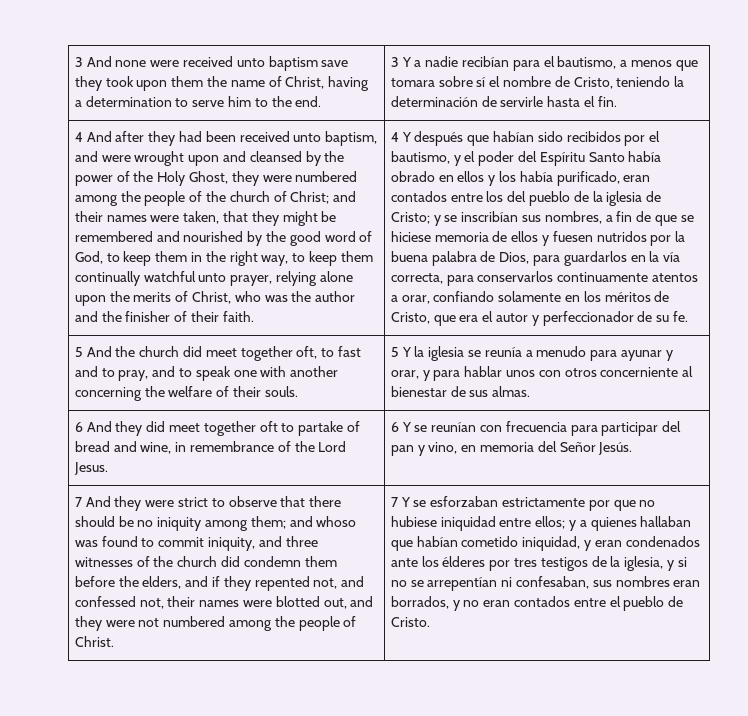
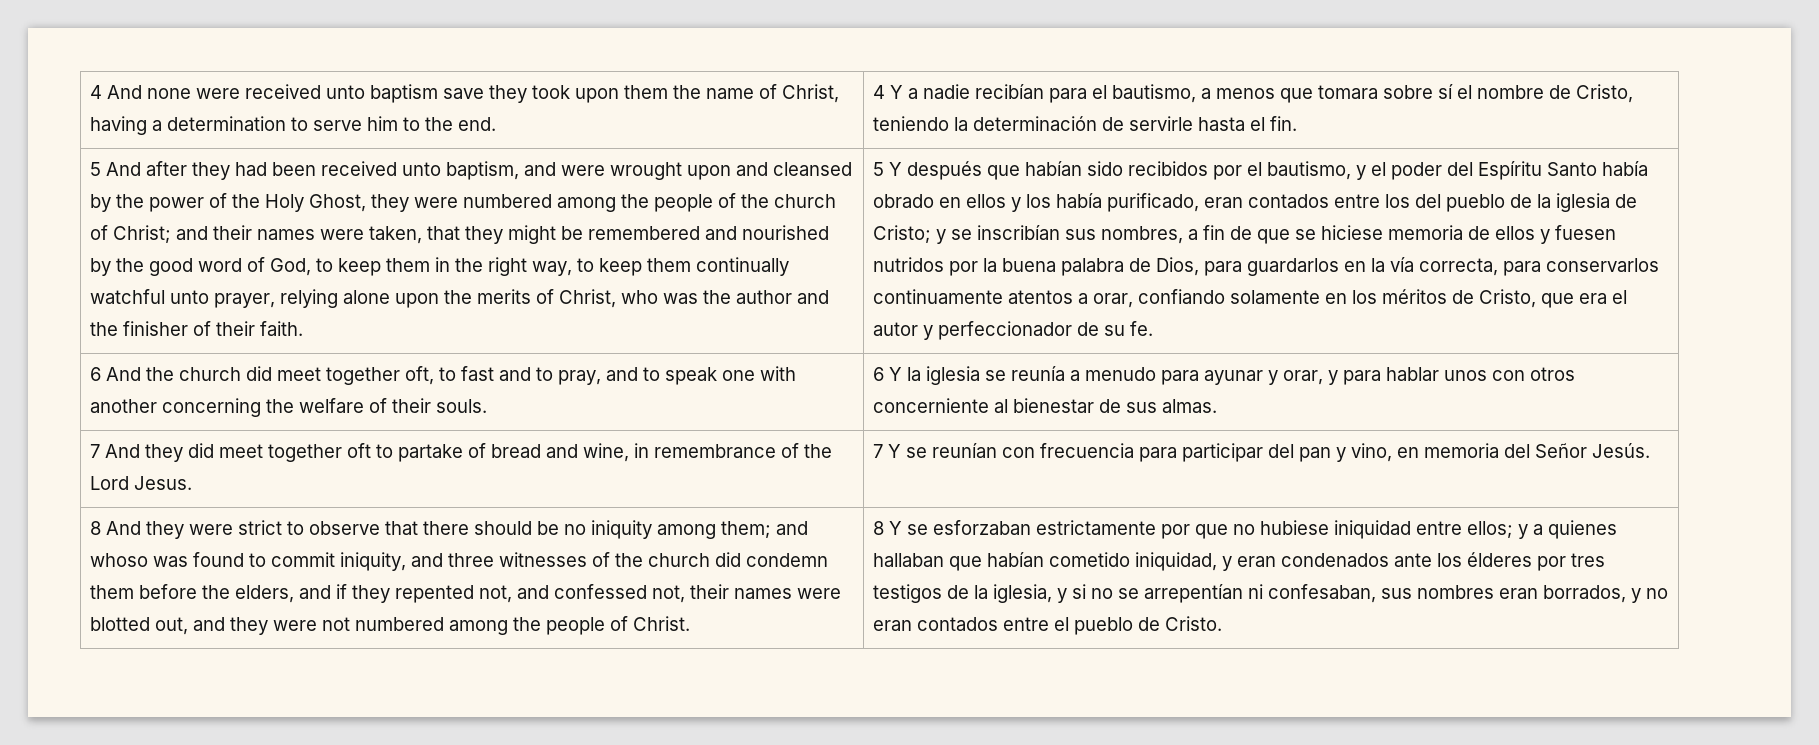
[74,57,83,67] 3 -> [89,85,102,99] 4
[390,57,399,67] 3 -> [872,85,885,99] 4
[74,132,83,142] 4 -> [89,162,101,176] 5
[390,132,399,142] 4 -> [872,162,884,176] 5
[74,347,83,357] 5 -> [89,367,101,381] 6
[390,347,399,357] 5 -> [872,367,884,381] 6
[74,422,83,432] 6 -> [89,444,100,458] 7
[390,422,399,432] 6 -> [872,444,883,458] 7
[74,497,82,507] 7 -> [89,521,101,535] 8
[390,497,398,507] 7 -> [872,521,884,535] 8

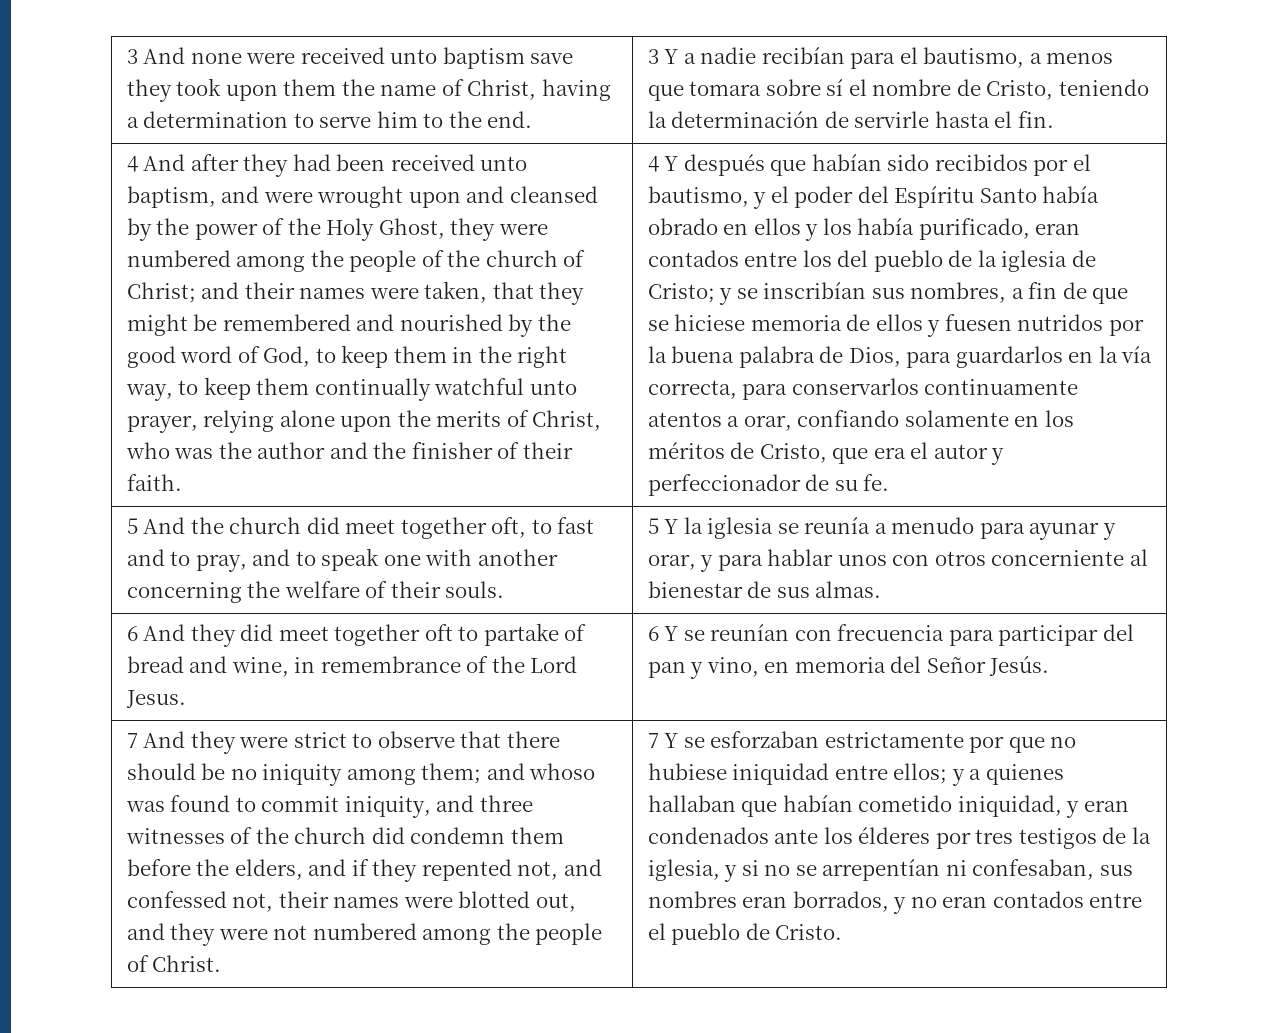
[89,85,102,99] 4 -> [126,49,138,64] 3
[872,85,885,99] 4 -> [647,49,659,64] 3
[89,162,101,176] 5 -> [126,156,138,172] 4
[872,162,884,176] 5 -> [647,156,659,172] 4
[89,367,101,381] 6 -> [126,518,138,534] 5
[872,367,884,381] 6 -> [647,518,659,534] 5
[89,444,100,458] 7 -> [126,626,138,641] 6
[872,444,883,458] 7 -> [647,626,659,641] 6
[89,521,101,535] 8 -> [126,733,138,748] 7
[872,521,884,535] 8 -> [647,733,659,748] 7

